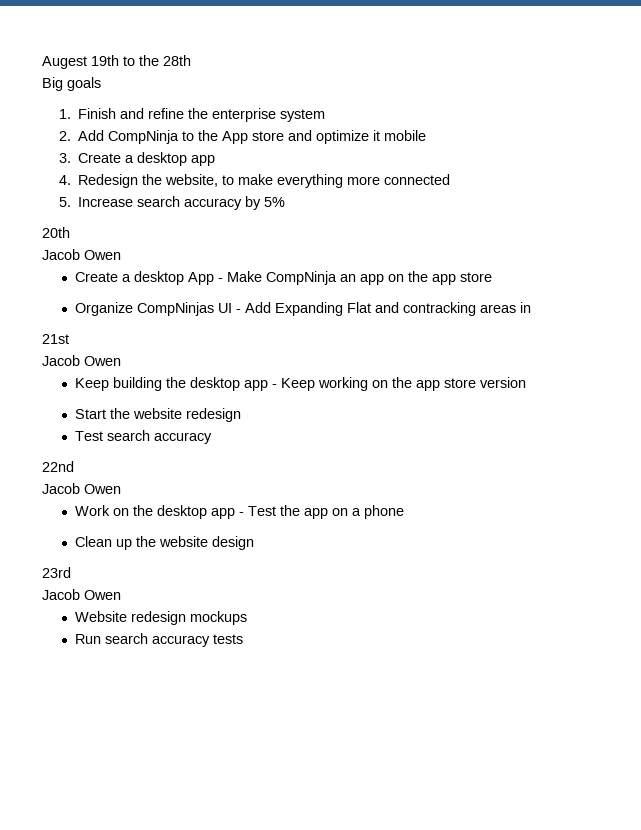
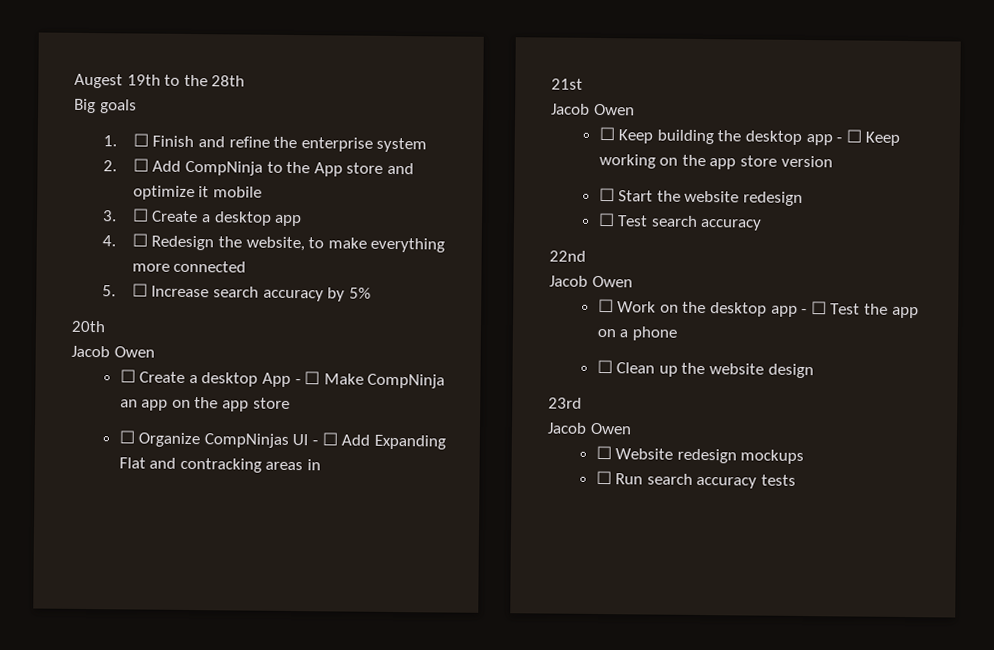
(72, 114) none -> [132,133,149,147] ☐
(72, 136) none -> [132,158,149,172] ☐
(72, 158) none -> [131,208,149,222] ☐
(72, 180) none -> [131,233,148,247] ☐
(72, 202) none -> [131,283,148,297] ☐
(121, 255) none -> [119,369,136,383] ☐
(224, 280) none -> [304,371,321,385] ☐
(493, 277) none -> [118,430,135,444] ☐
(242, 311) none -> [321,432,338,446] ☐
(121, 361) none -> [598,126,615,141] ☐
(278, 386) none -> [845,129,862,143] ☐
(527, 382) none -> [598,187,615,202] ☐
(242, 415) none -> [597,212,615,227] ☐
(121, 489) none -> [597,298,614,313] ☐
(245, 514) none -> [810,301,827,315] ☐
(405, 512) none -> [596,359,613,374] ☐
(121, 595) none -> [595,445,612,460] ☐
(248, 618) none -> [595,470,612,485] ☐

